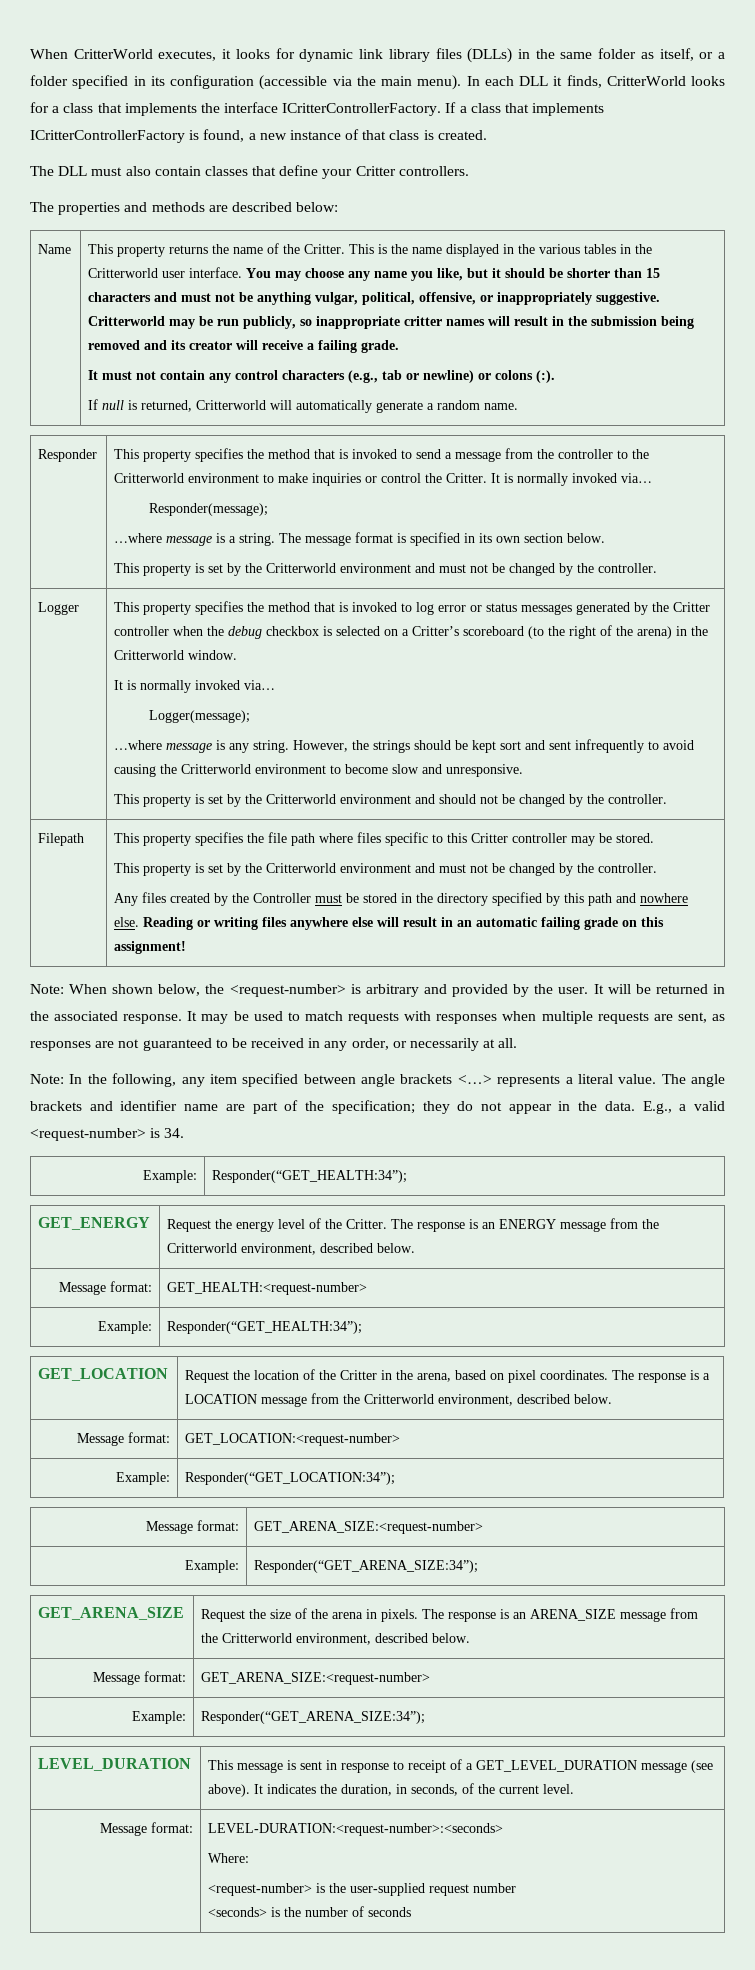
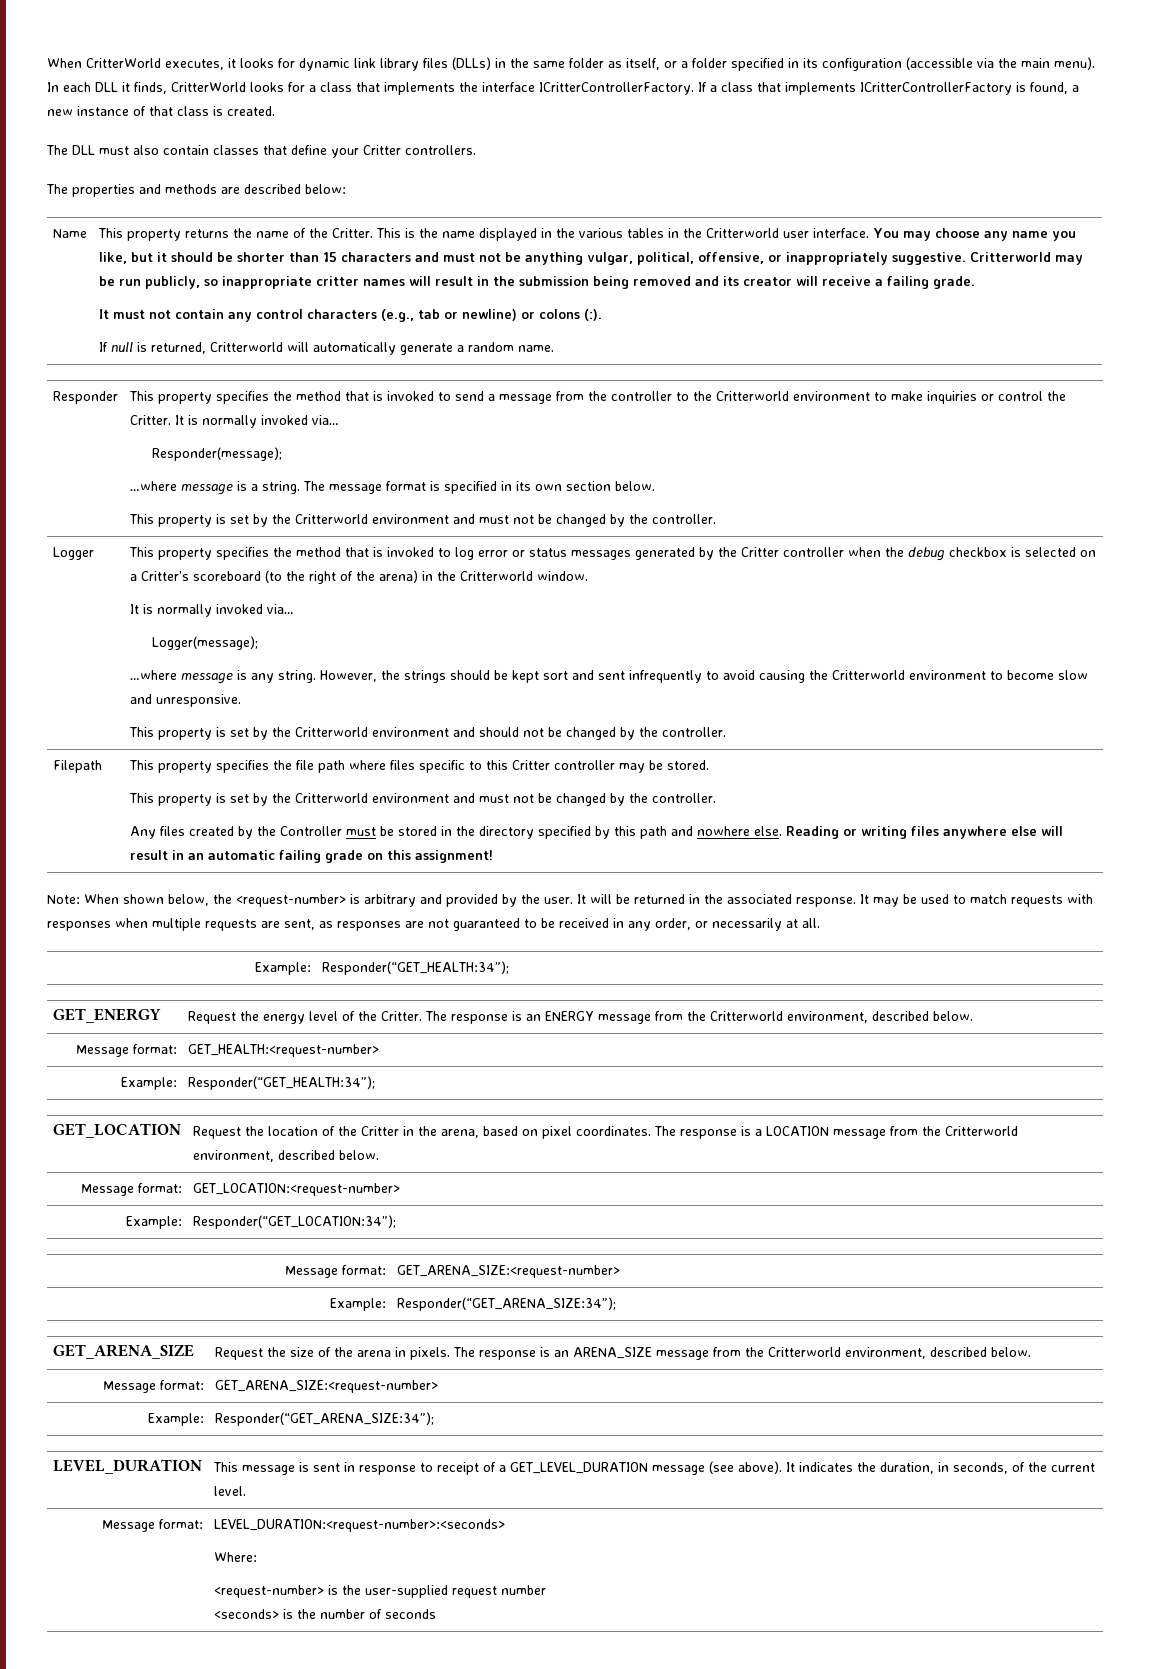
[30,1073,725,1087] [30,1100,725,1114] [30,1128,185,1141] // Note: In the following, any item specified between angle brackets <…> represents a literal value. The angle brackets and identifier name are part of the specification; they do not appear in the data. E.g., a valid <request-number> is 34. -> (820, 923) none
[208,1823,504,1836] LEVEL-DURATION:<request-number>:<seconds> -> [213,1519,505,1532] LEVEL_DURATION:<request-number>:<seconds>

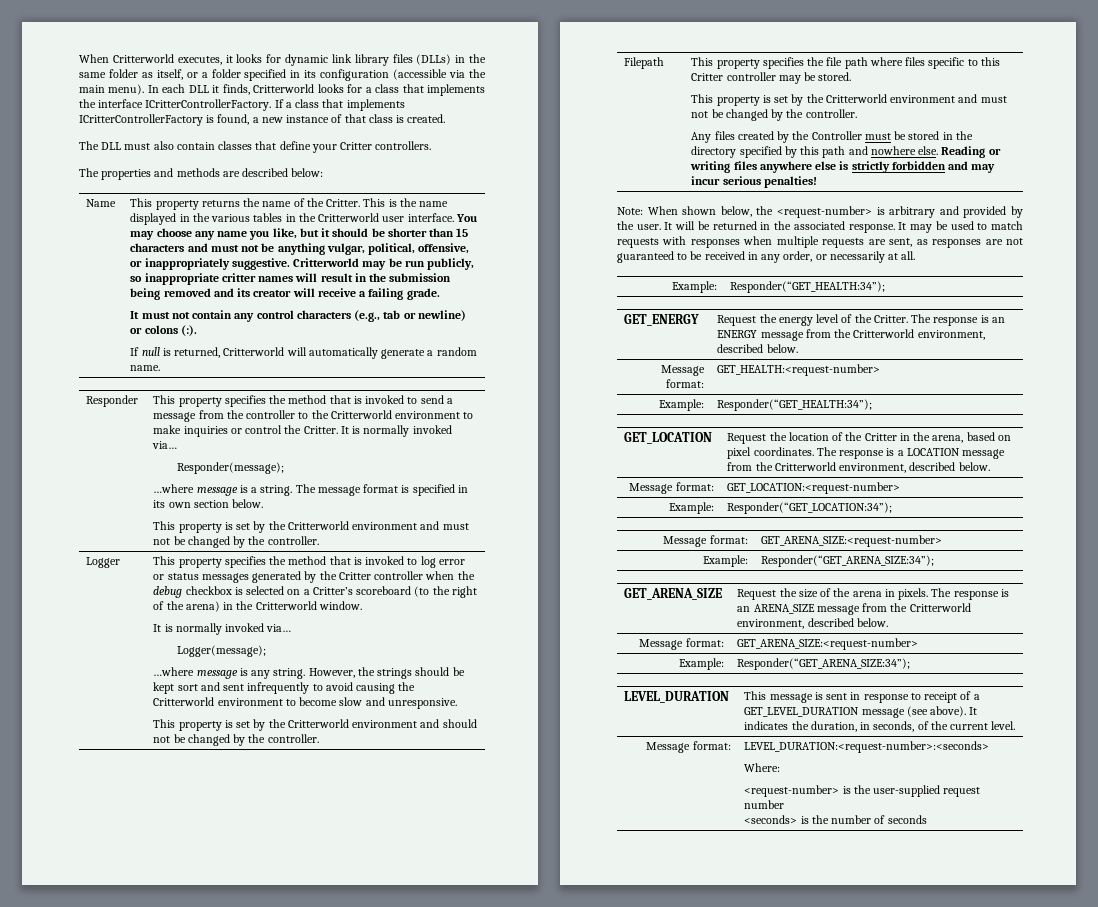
[47,58,161,68] When CritterWorld -> [79,54,174,63] When Critterworld
[171,82,246,92] CritterWorld -> [253,84,315,93] Critterworld
[1040,826,1063,836] [129,850,493,863] will result in an automatic failing grade on this assignment! -> [839,161,996,173] [691,176,817,188] is strictly forbidden and may incur serious penalties!

